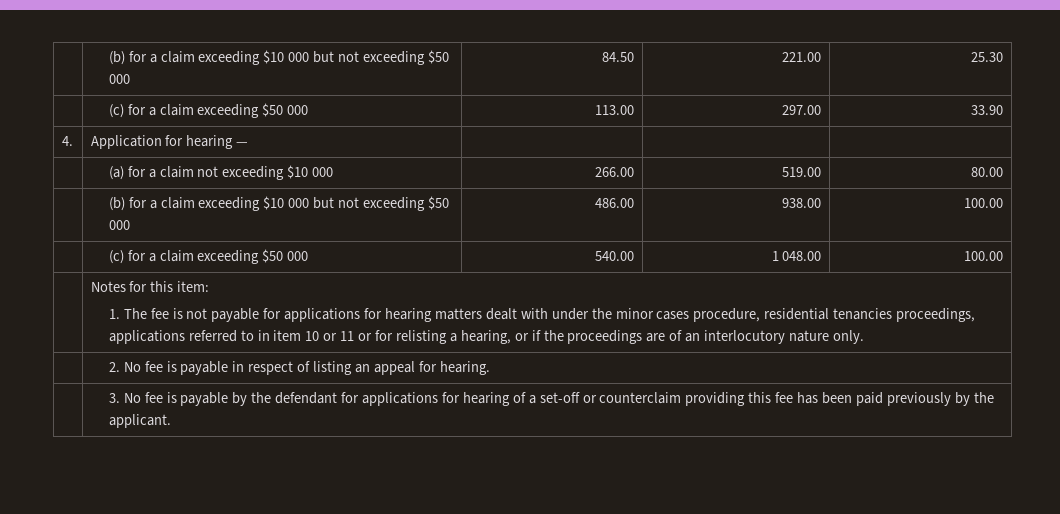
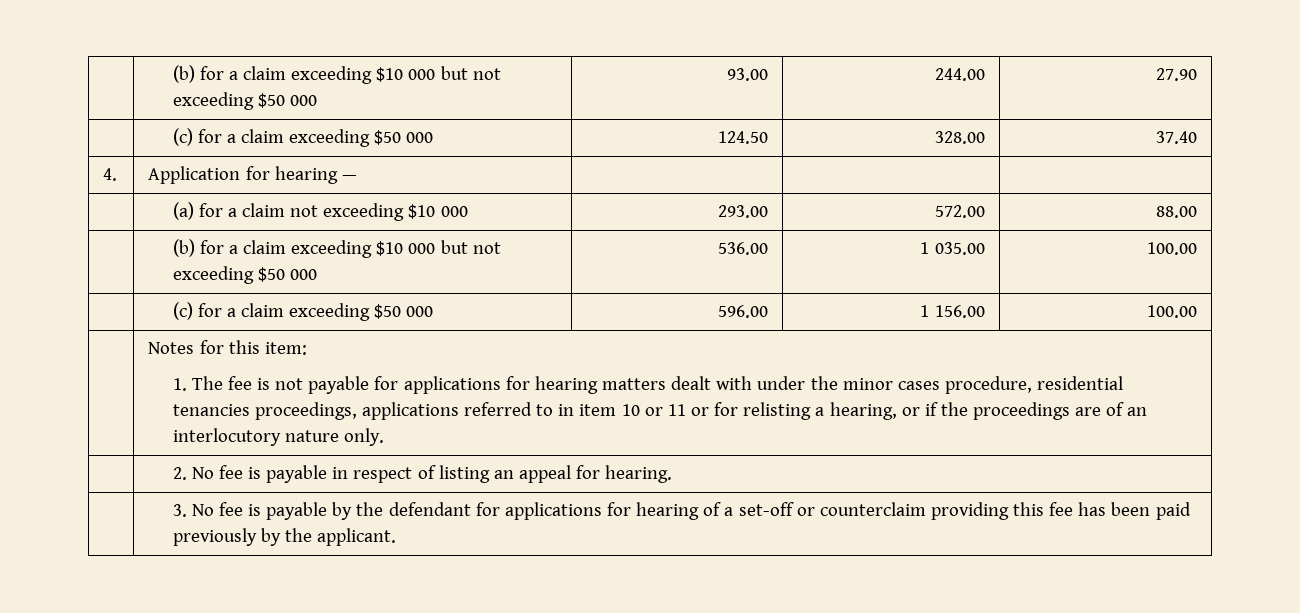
[602,52,635,62] [782,52,822,62] [971,52,1004,62] [108,103,309,118] [595,105,635,115] [782,105,822,115] [971,105,1004,115] 84.50 | 221.00 | 25.30 // | (c) for a claim exceeding $50 000 | 113.00 | 297.00 | 33.90 -> [726,68,768,81] [934,68,985,81] [1155,68,1197,81] [172,128,434,147] [717,131,768,144] [934,131,985,144] [1155,131,1197,144] 93.00 | 244.00 | 27.90 // | (c) for a claim exceeding $50 000 | 124.50 | 328.00 | 37.40
[595,167,635,177] [782,167,822,177] [971,167,1004,177] 266.00 | 519.00 | 80.00 -> [717,205,768,218] [934,205,985,218] [1155,206,1197,218] 293.00 | 572.00 | 88.00
[595,198,635,208] [782,198,822,208] 486.00 | 938.00 -> [717,242,768,255] [920,242,985,255] 536.00 | 1 035.00
[595,251,635,261] [771,251,822,261] 540.00 | 1 048.00 -> [717,305,768,318] [920,305,985,318] 596.00 | 1 156.00

